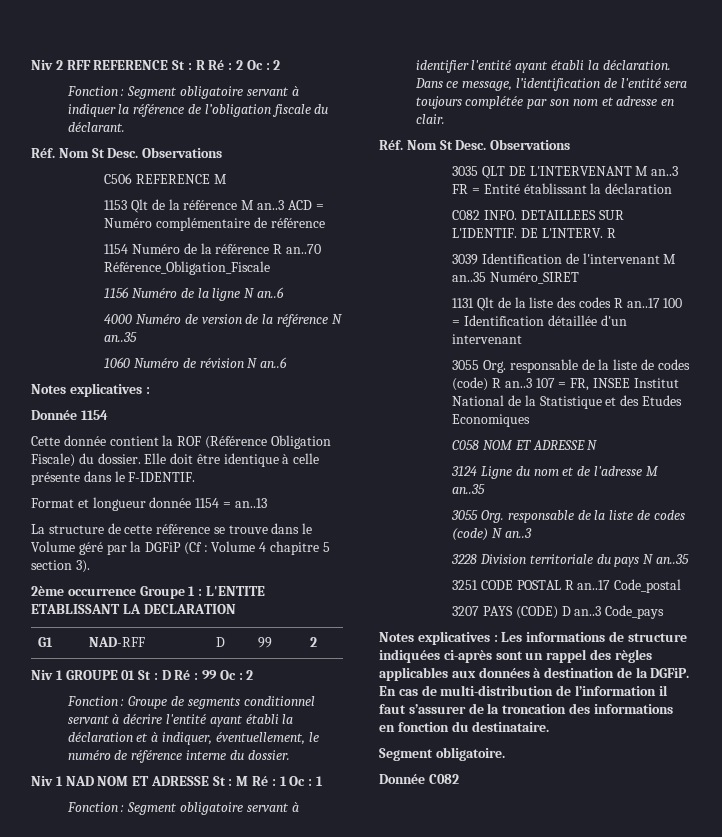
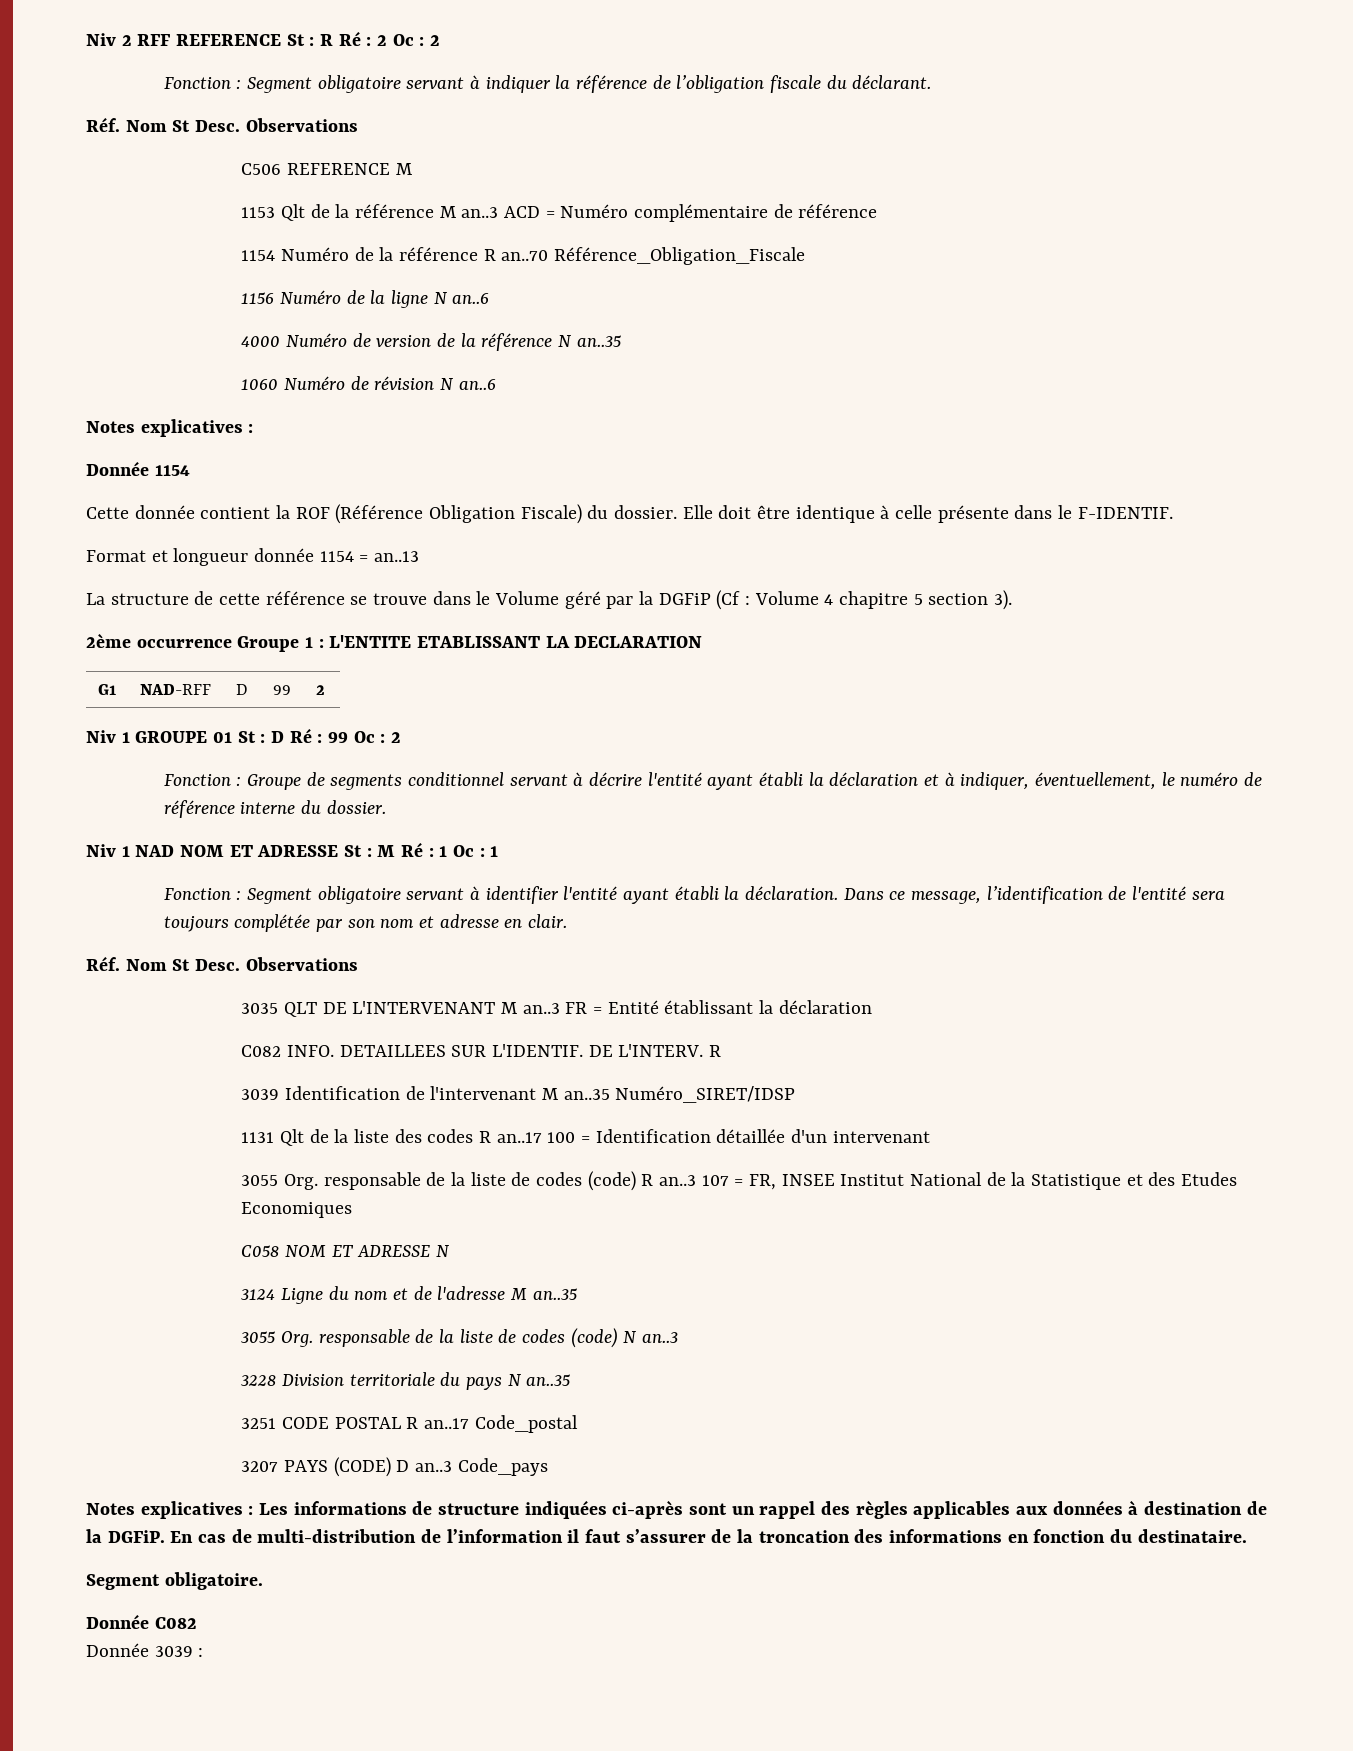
[490,272,580,284] Numéro_SIRET -> [615,1086,796,1103] Numéro_SIRET/IDSP
(459, 779) none -> [86,1643,204,1657] // Donnée 3039 :

